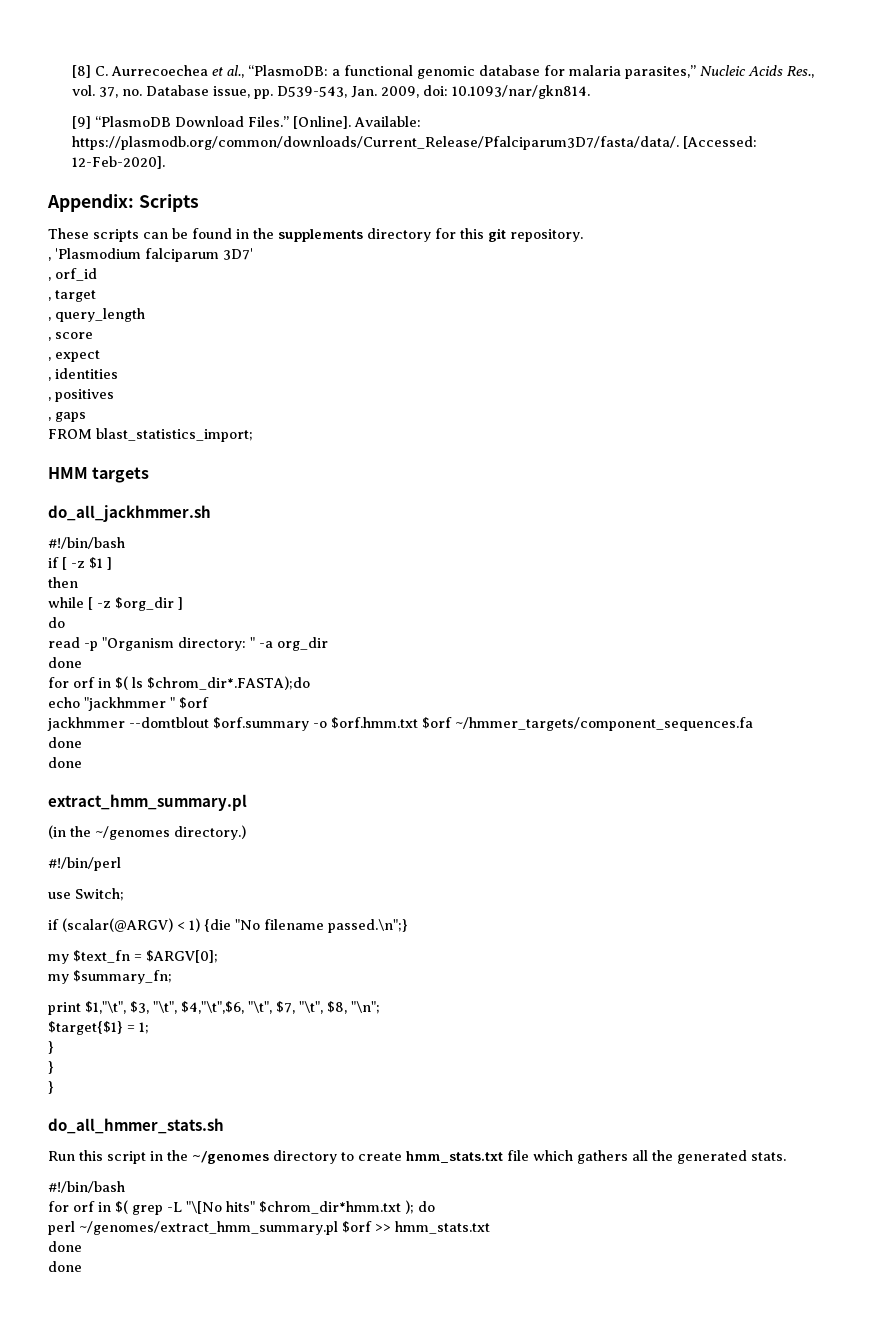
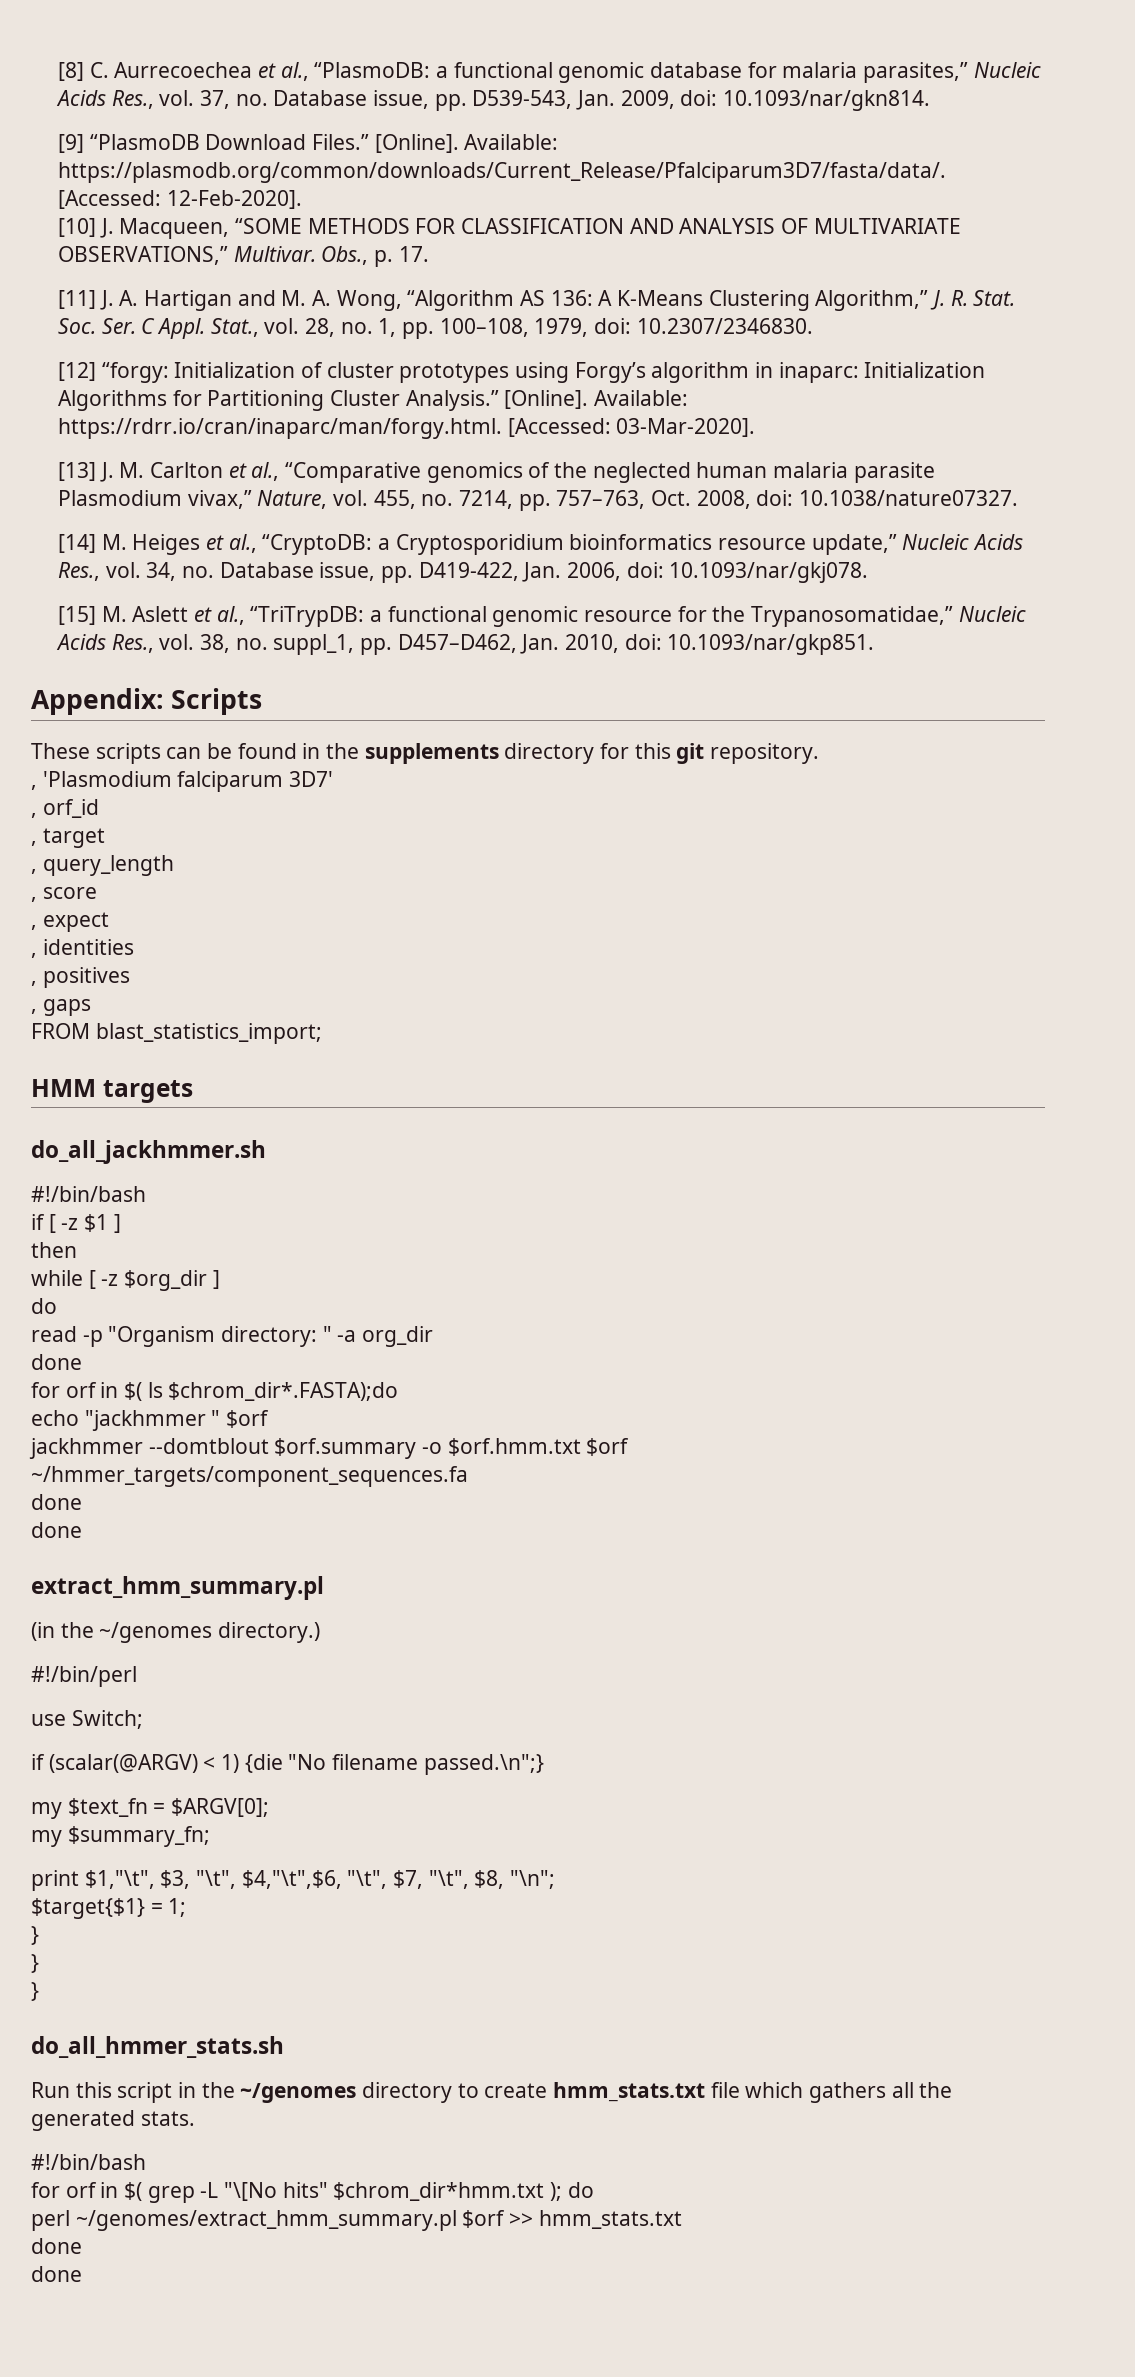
(166, 162) none -> [58,218,961,239] [58,246,429,267] [58,290,1016,311] [58,318,813,339] [58,362,986,383] [58,390,689,411] [58,418,756,439] [58,462,935,483] [58,490,1019,511] [58,534,1024,555] [58,562,869,583] [58,606,1026,627] [56,634,875,655] // [10] J. Macqueen, “SOME METHODS FOR CLASSIFICATION AND ANALYSIS OF MULTIVARIATE OBSERVATIONS,” Multivar. Obs., p. 17. // [11] J. A. Hartigan and M. A. Wong, “Algorithm AS 136: A K-Means Clustering Algorithm,” J. R. Stat. Soc. Ser. C Appl. Stat., vol. 28, no. 1, pp. 100–108, 1979, doi: 10.2307/2346830. // [12] “forgy: Initialization of cluster prototypes using Forgy’s algorithm in inaparc: Initialization Algorithms for Partitioning Cluster Analysis.” [Online]. Available: https://rdrr.io/cran/inaparc/man/forgy.html. [Accessed: 03-Mar-2020]. // [13] J. M. Carlton et al., “Comparative genomics of the neglected human malaria parasite Plasmodium vivax,” Nature, vol. 455, no. 7214, pp. 757–763, Oct. 2008, doi: 10.1038/nature07327. // [14] M. Heiges et al., “CryptoDB: a Cryptosporidium bioinformatics resource update,” Nucleic Acids Res., vol. 34, no. Database issue, pp. D419-422, Jan. 2006, doi: 10.1093/nar/gkj078. // [15] M. Aslett et al., “TriTrypDB: a functional genomic resource for the Trypanosomatidae,” Nucleic Acids Res., vol. 38, no. suppl_1, pp. D457–D462, Jan. 2010, doi: 10.1093/nar/gkp851.

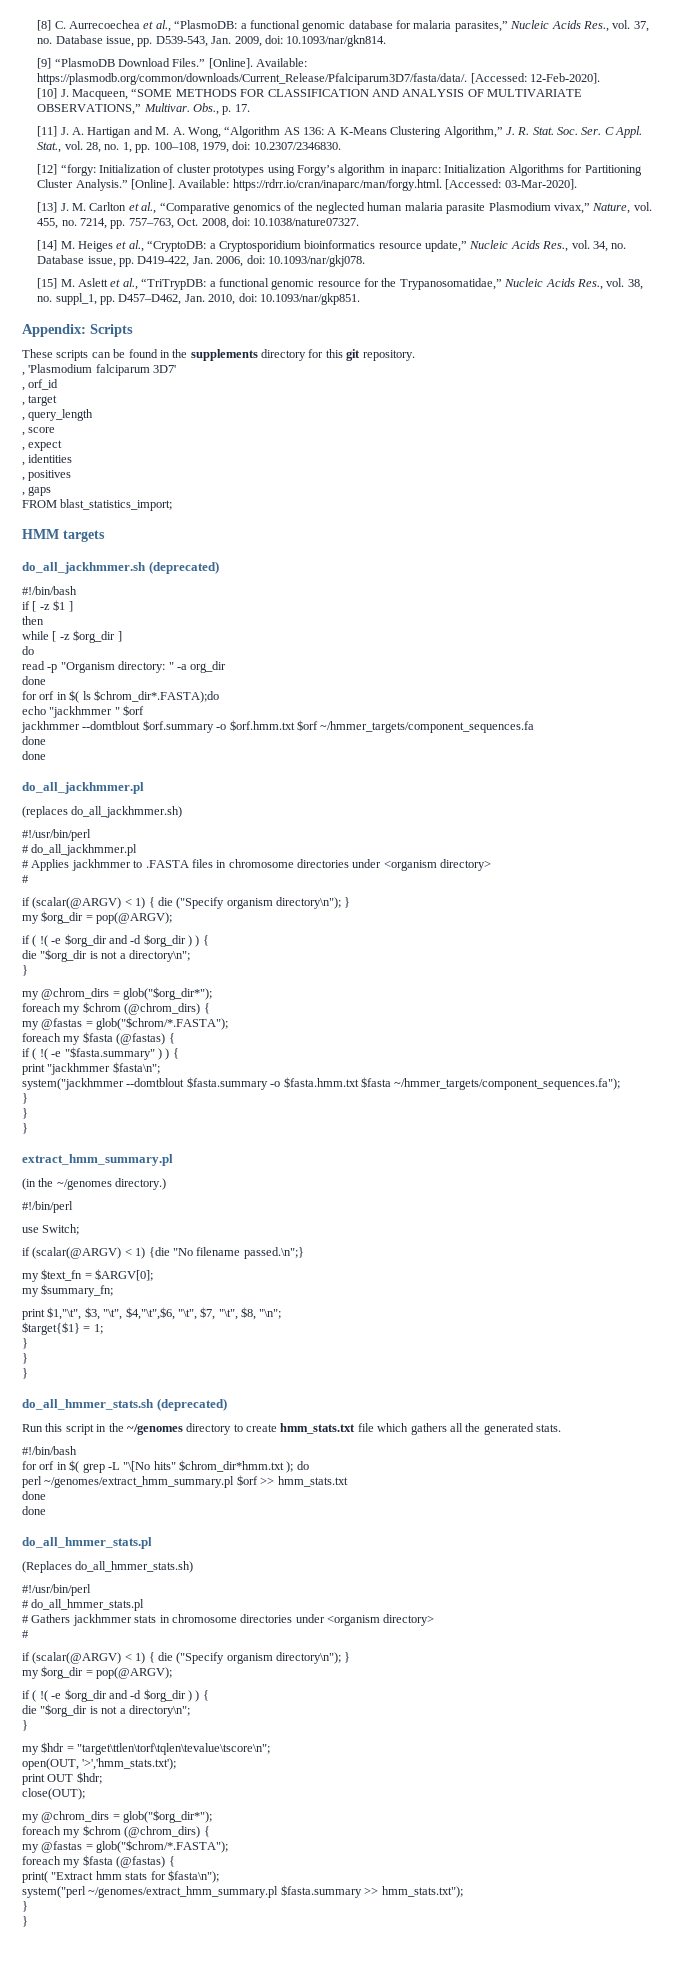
(266, 1152) none -> [148,561,219,574] (deprecated)
(82, 1530) none -> [22,782,144,794] [22,806,183,818] [22,829,91,841] [22,844,138,856] [22,859,492,871] [22,875,29,883] [22,897,351,909] [22,911,173,924] [22,934,209,947] [22,949,190,962] [22,965,28,976] [22,987,213,1000] [22,1002,210,1015] [22,1017,229,1030] [22,1032,175,1045] [22,1047,179,1060] [22,1062,160,1075] [22,1077,621,1090] [22,1093,28,1104] [22,1108,28,1119] [22,1123,28,1134] // do_all_jackhmmer.pl // (replaces do_all_jackhmmer.sh) // #!/usr/bin/perl // # do_all_jackhmmer.pl // # Applies jackhmmer to .FASTA files in chromosome directories under <organism directory> // # // if (scalar(@ARGV) < 1) { die ("Specify organism directory\n"); } // my $org_dir = pop(@ARGV); // if ( !( -e $org_dir and -d $org_dir ) ) { // die "$org_dir is not a directory\n"; // } // my @chrom_dirs = glob("$org_dir*"); // foreach my $chrom (@chrom_dirs) { // my @fastas = glob("$chrom/*.FASTA"); // foreach my $fasta (@fastas) { // if ( !( -e "$fasta.summary" ) ) { // print "jackhmmer $fasta\n"; // system("jackhmmer --domtblout $fasta.summary -o $fasta.hmm.txt $fasta ~/hmmer_targets/component_sequences.fa"); // } // } // }
(284, 2047) none -> [156,1398,227,1411] (deprecated)
(82, 2274) none -> [22,1537,152,1549] [22,1561,194,1573] [22,1584,91,1596] [22,1599,145,1611] [22,1614,435,1626] [22,1630,29,1638] [22,1652,351,1664] [22,1666,173,1679] [22,1689,209,1702] [22,1704,190,1717] [22,1720,28,1731] [22,1742,271,1755] [22,1758,177,1770] [22,1772,102,1785] [22,1788,85,1800] [22,1810,213,1823] [22,1825,210,1838] [22,1840,229,1853] [22,1855,175,1868] [22,1870,219,1883] [22,1885,463,1898] [22,1901,28,1912] [22,1916,28,1927] // do_all_hmmer_stats.pl // (Replaces do_all_hmmer_stats.sh) // #!/usr/bin/perl // # do_all_hmmer_stats.pl // # Gathers jackhmmer stats in chromosome directories under <organism directory> // # // if (scalar(@ARGV) < 1) { die ("Specify organism directory\n"); } // my $org_dir = pop(@ARGV); // if ( !( -e $org_dir and -d $org_dir ) ) { // die "$org_dir is not a directory\n"; // } // my $hdr = "target\ttlen\torf\tqlen\tevalue\tscore\n"; // open(OUT, '>','hmm_stats.txt'); // print OUT $hdr; // close(OUT); // my @chrom_dirs = glob("$org_dir*"); // foreach my $chrom (@chrom_dirs) { // my @fastas = glob("$chrom/*.FASTA"); // foreach my $fasta (@fastas) { // print( "Extract hmm stats for $fasta\n"); // system("perl ~/genomes/extract_hmm_summary.pl $fasta.summary >> hmm_stats.txt"); // } // }

